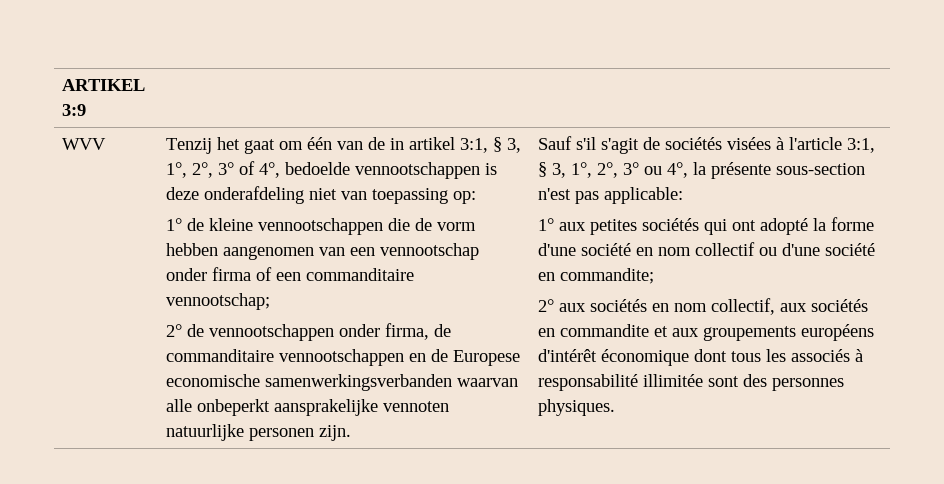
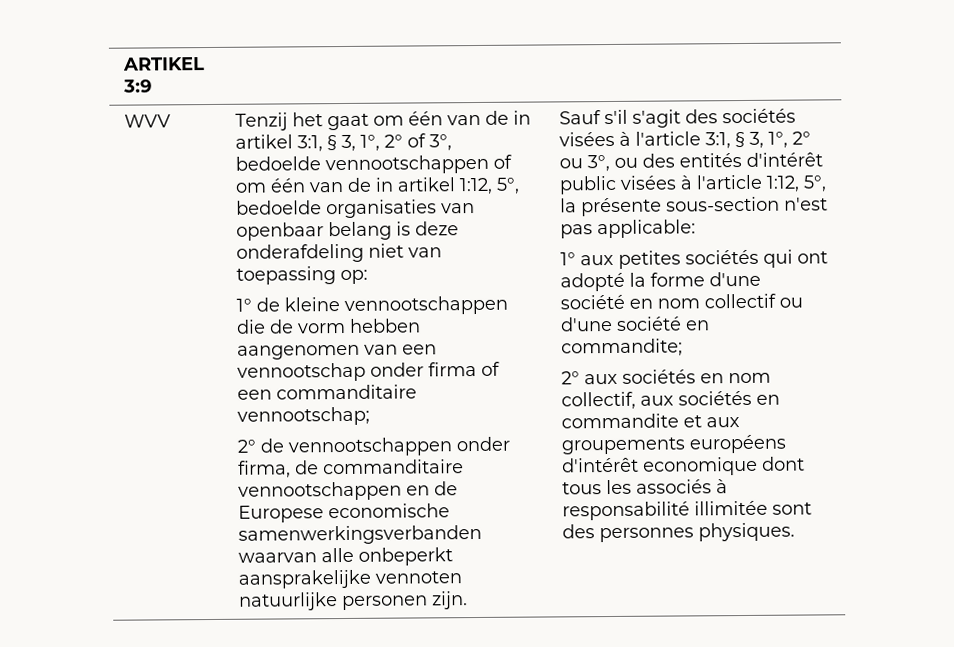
[192,161,481,179] 2°, 3° of 4°, bedoelde vennootschappen -> [383,133,452,151] [234,154,512,175] [234,177,520,195] [235,199,475,219] [235,221,392,241] 2° of 3°, bedoelde vennootschappen of om één van de in artikel 1:12, 5°, bedoelde organisaties van openbaar belang
[643,137,661,150] de -> [684,109,718,124] des
[597,162,689,178] 2°, 3° ou 4°, -> [791,131,811,145] [558,152,823,172] [558,174,827,195] 2° ou 3°, ou des entités d'intérêt public visées à l'article 1:12, 5°,
[601,349,690,366] économique -> [642,456,758,476] economique

